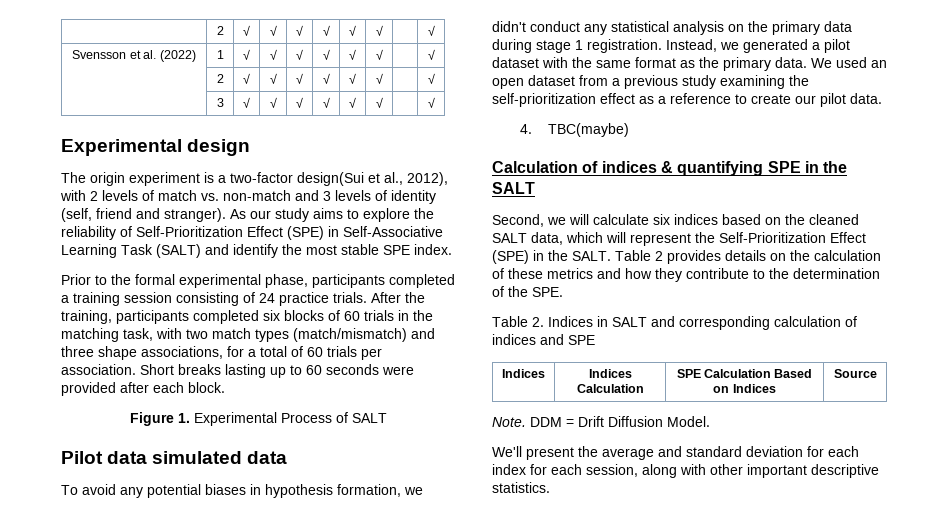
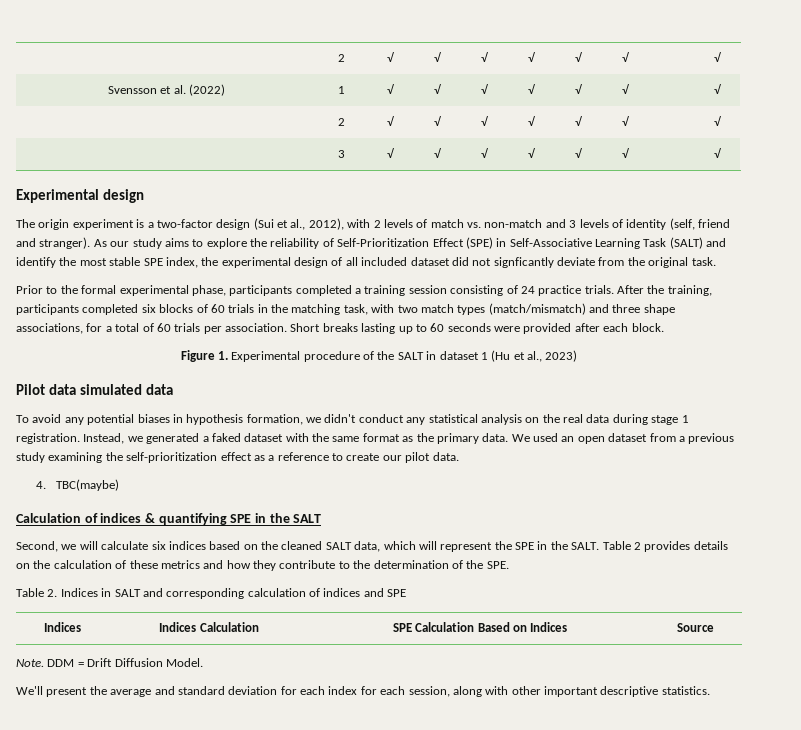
[297,172,364,186] design(Sui -> [216,218,274,230] design (Sui
[414,244,452,255] index. -> [165,257,716,268] index, the experimental design of all included dataset did not signficantly deviate from the original task.
[281,412,387,423] Process of SALT -> [303,350,578,362] procedure of the SALT in dataset 1 (Hu et al., 2023)
[772,21,820,35] primary -> [563,414,583,423] real
[824,39,850,53] pilot -> [211,433,241,442] faked
[719,232,866,243] [492,250,529,264] Self-Prioritization Effect (SPE) -> [515,542,534,550] SPE

